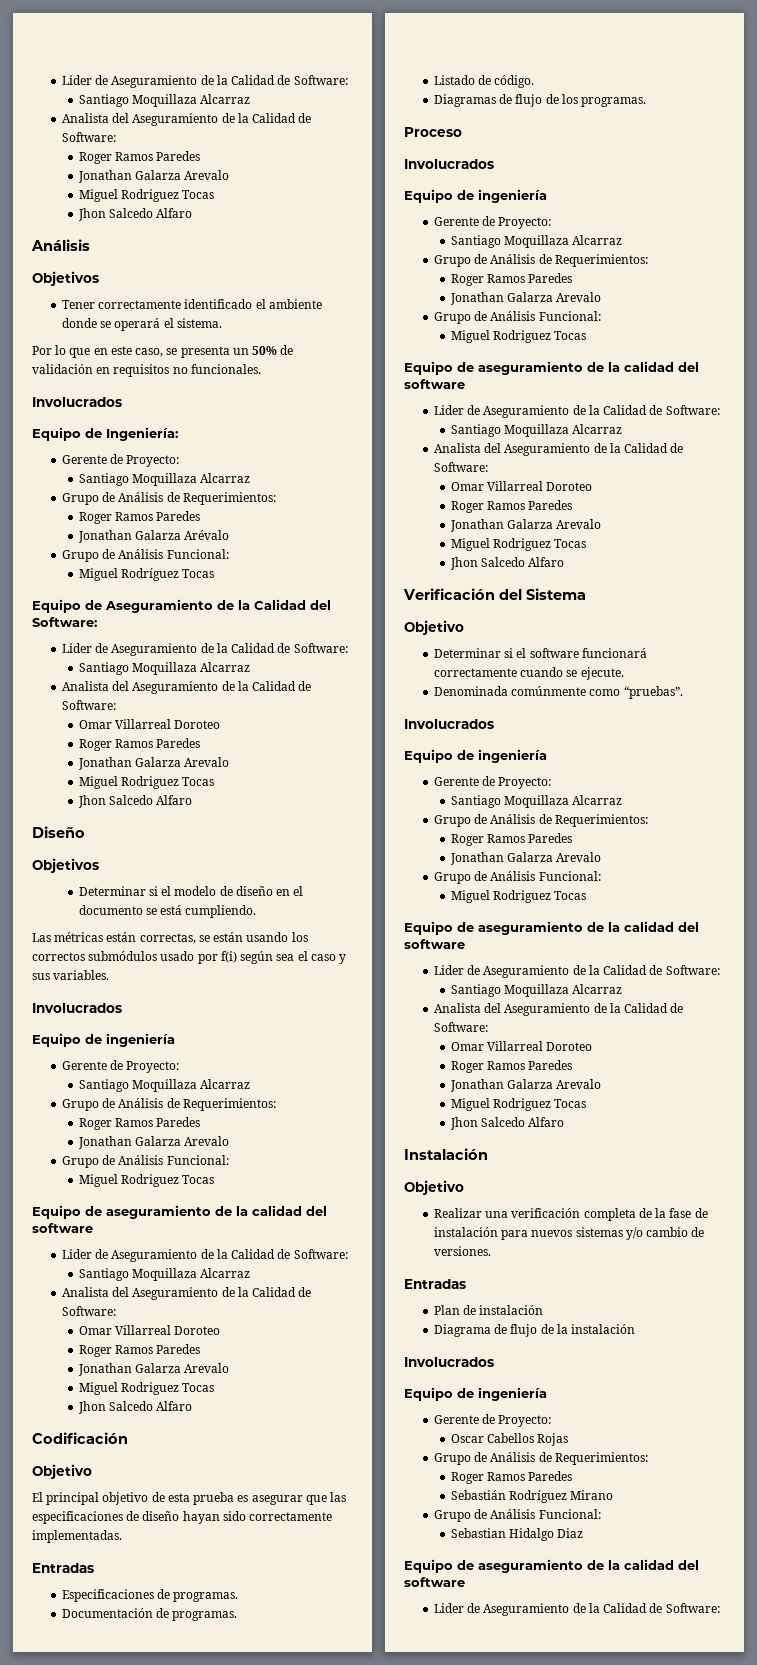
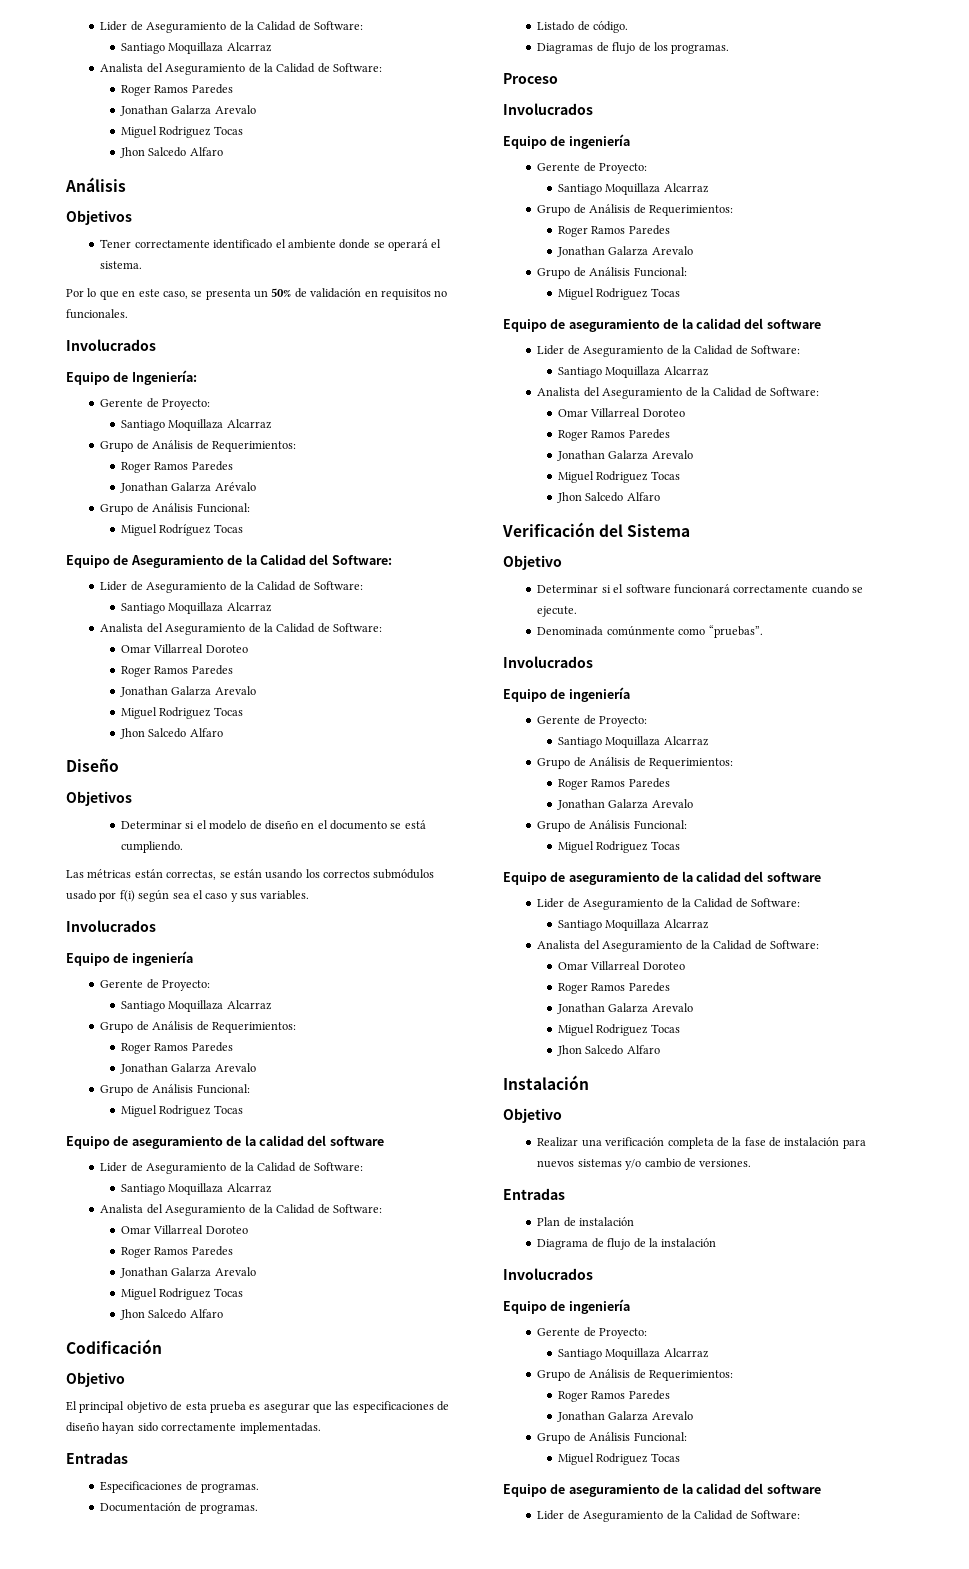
[450,1433,569,1446] [433,1452,648,1465] [450,1471,573,1484] [450,1490,614,1503] [433,1509,601,1522] [450,1528,584,1541] Oscar Cabellos Rojas // Grupo de Análisis de Requerimientos: // Roger Ramos Paredes // Sebastián Rodríguez Mirano // Grupo de Análisis Funcional: // Sebastian Hidalgo Diaz -> [557,1348,709,1360] [537,1369,733,1381] [557,1390,670,1402] [556,1411,693,1422] [537,1432,687,1444] [557,1453,680,1465] Santiago Moquillaza Alcarraz // Grupo de Análisis de Requerimientos: // Roger Ramos Paredes // Jonathan Galarza Arevalo // Grupo de Análisis Funcional: // Miguel Rodriguez Tocas

